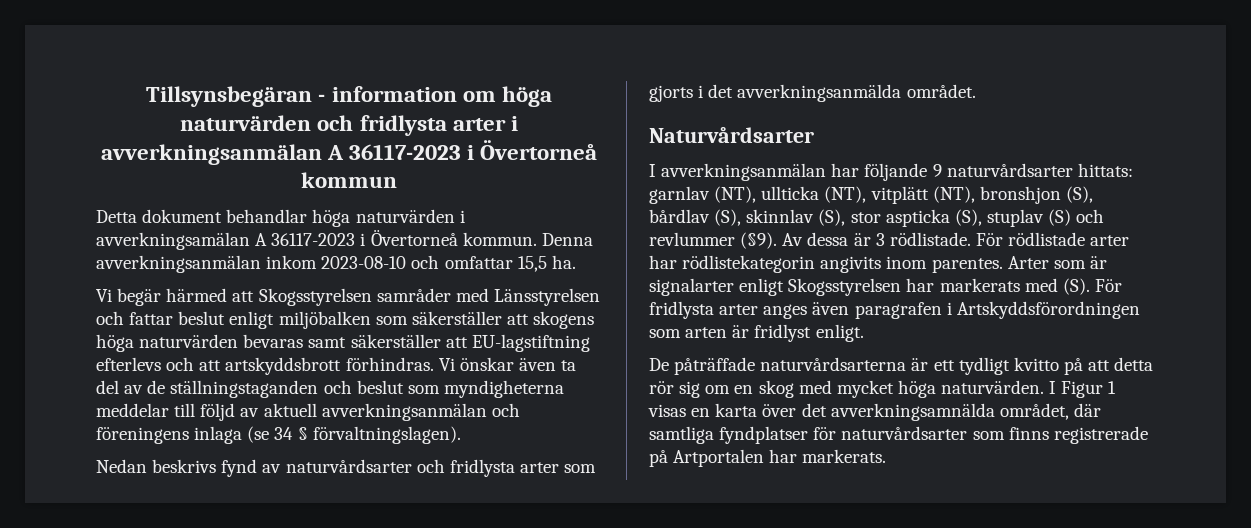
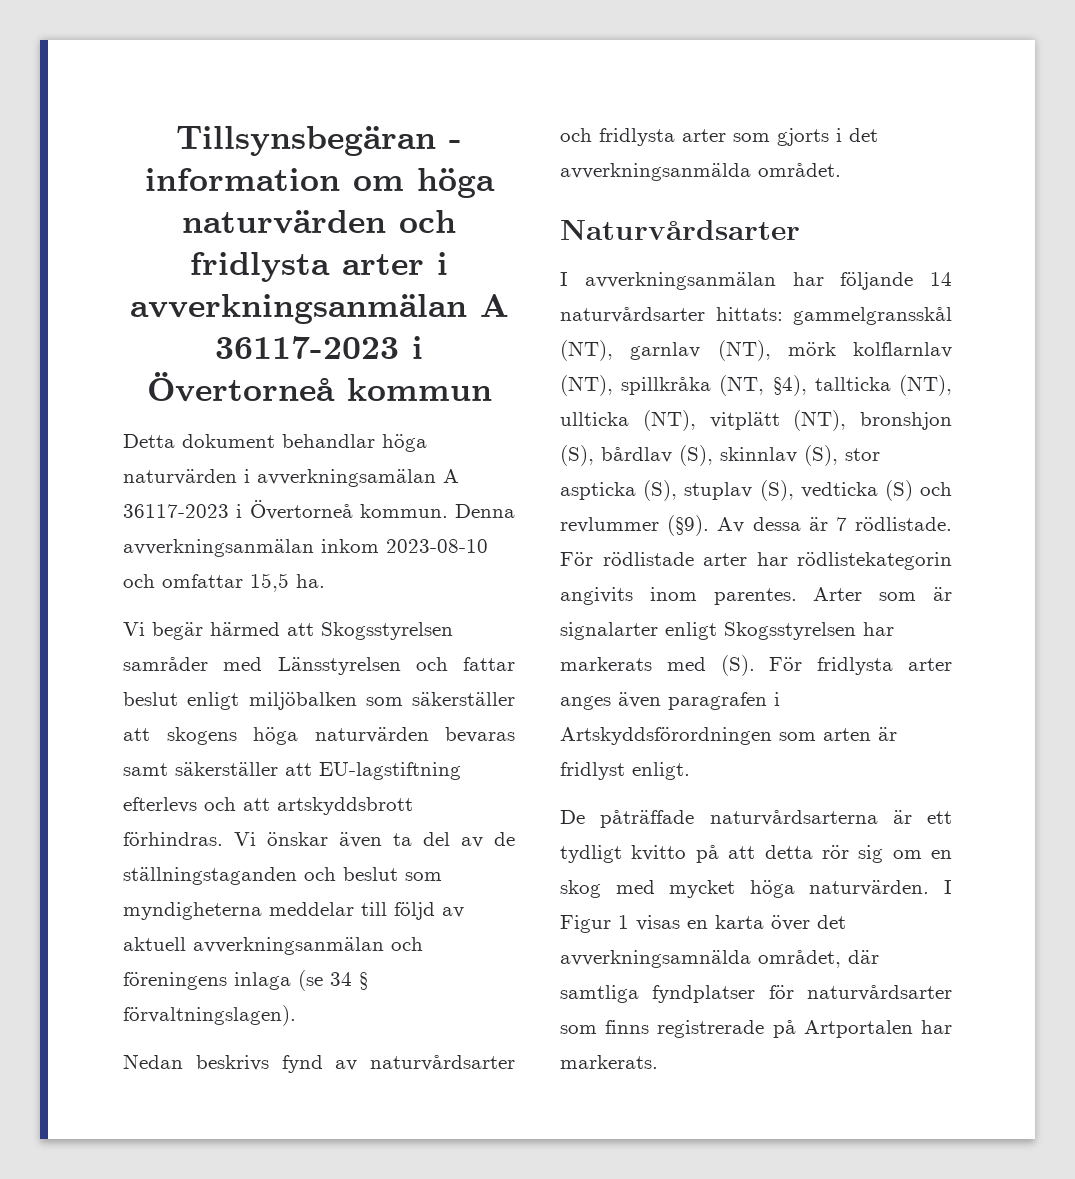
[932,164,942,177] 9 -> [930,272,952,286] 14
[649,186,710,204] garnlav -> [793,307,952,325] [560,340,952,361] [560,375,891,396] gammelgransskål (NT), garnlav (NT), mörk kolflarnlav (NT), spillkråka (NT, §4), tallticka
(1044, 218) none -> [759,480,878,501] (S), vedticka
[875,233,885,246] 3 -> [835,517,847,531] 7

